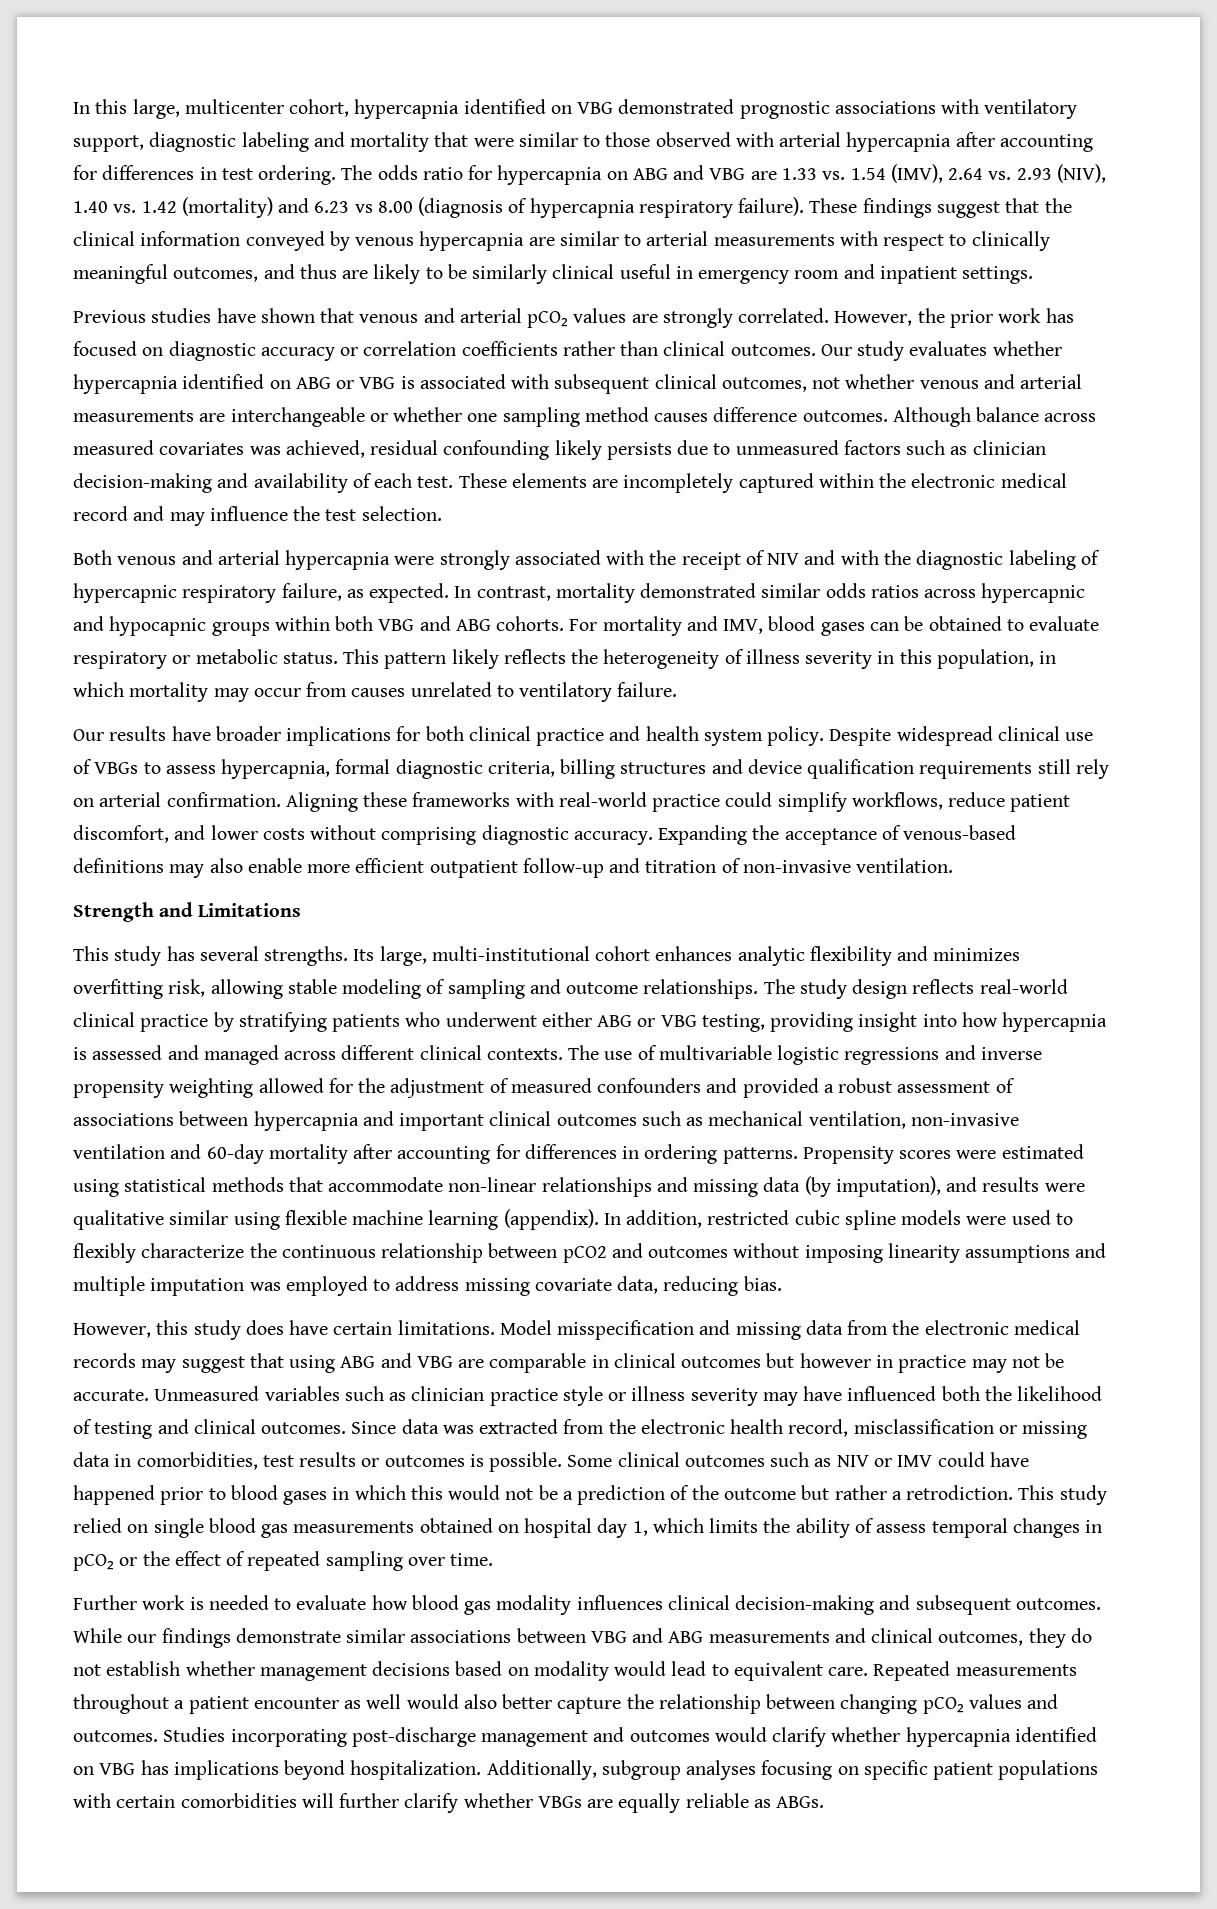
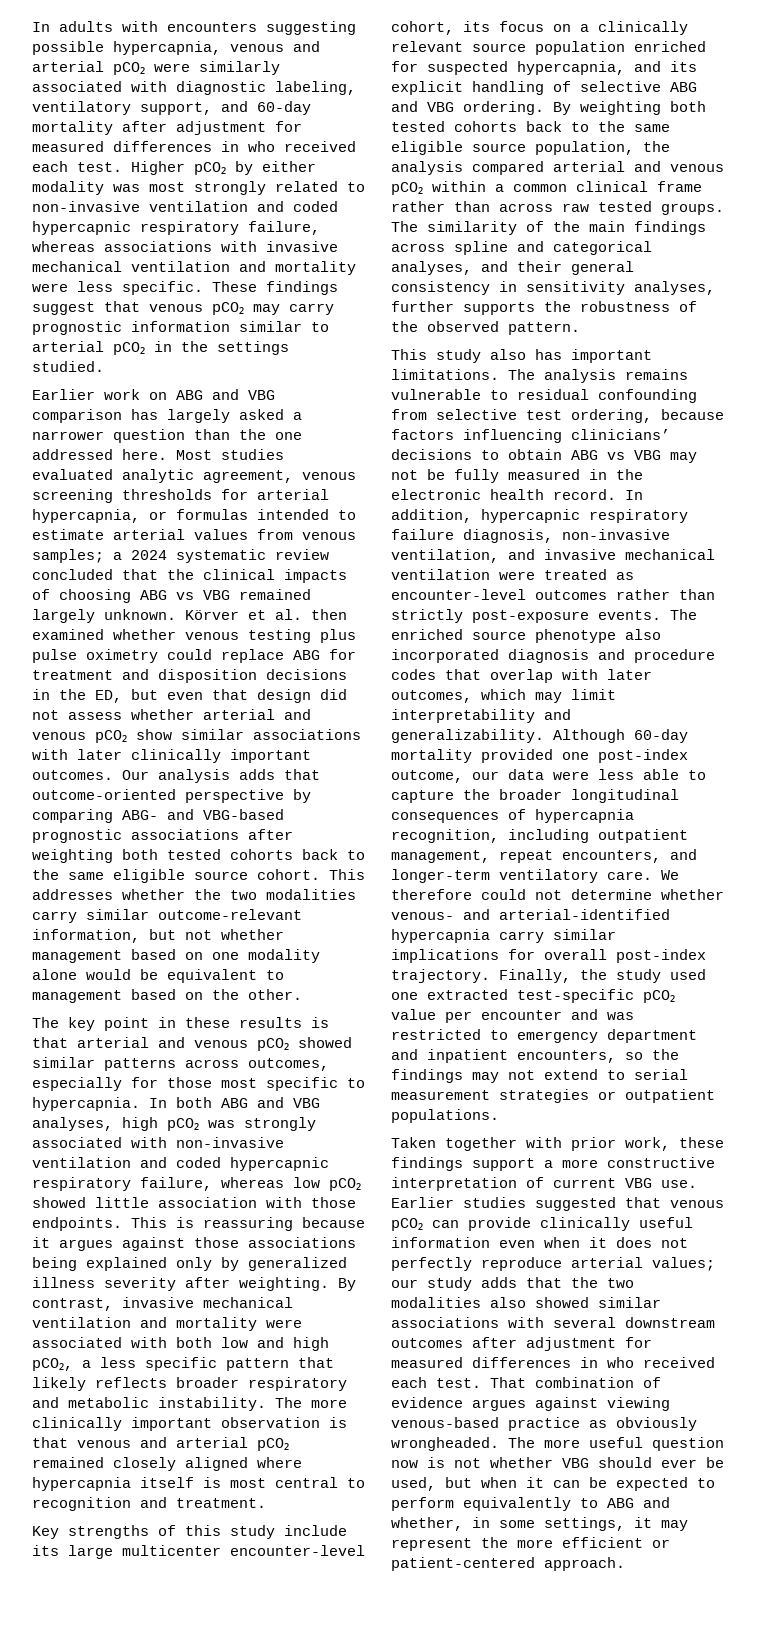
[73,99,1078,119] [73,132,1093,152] [73,164,1106,185] [73,197,1072,218] [73,231,1050,251] [73,264,1034,284] [73,308,315,323] In this large, multicenter cohort, hypercapnia identified on VBG demonstrated prognostic associations with ventilatory support, diagnostic labeling and mortality that were similar to those observed with arterial hypercapnia after accounting for differences in test ordering. The odds ratio for hypercapnia on ABG and VBG are 1.33 vs. 1.54 (IMV), 2.64 vs. 2.93 (NIV), 1.40 vs. 1.42 (mortality) and 6.23 vs 8.00 (diagnosis of hypercapnia respiratory failure). These findings suggest that the clinical information conveyed by venous hypercapnia are similar to arterial measurements with respect to clinically meaningful outcomes, and thus are likely to be similarly clinical useful in emergency room and inpatient settings. // Previous studies have shown -> [32,21,356,35] [32,41,320,55] [32,61,280,75] [32,81,356,95] [32,101,311,115] [32,121,302,135] [32,141,356,152] [32,161,316,175] [32,181,365,195] [32,201,338,212] [32,221,320,235] [32,241,338,252] [32,261,356,275] [32,281,338,295] [32,301,334,315] [32,321,329,335] [32,341,289,355] [32,361,104,372] [32,389,275,400] [32,409,302,423] [32,429,302,443] [32,449,284,460] [32,469,356,483] [32,489,329,503] [32,509,356,523] [32,529,356,540] [32,549,329,563] [32,569,347,583] [32,589,311,603] [32,609,347,623] [32,629,356,643] [32,649,356,663] [32,669,347,683] [32,689,347,703] [32,709,311,720] [32,729,361,743] [32,749,311,763] [32,769,320,783] [32,789,311,803] [32,809,284,823] [32,829,293,843] [32,849,365,863] [32,869,365,883] [32,889,356,900] [32,909,302,923] [32,929,284,943] [32,949,320,963] [32,969,284,983] [32,989,302,1003] [32,1017,329,1031] [32,1037,352,1051] [32,1057,329,1071] [32,1077,365,1091] [32,1097,320,1111] [32,1117,316,1131] [32,1137,284,1148] [32,1157,329,1171] [32,1177,361,1191] [32,1197,356,1208] [32,1217,365,1231] [32,1237,356,1251] [32,1257,347,1271] [32,1277,356,1291] [32,1297,293,1311] [32,1317,302,1331] [32,1337,329,1351] [32,1357,334,1371] [32,1377,347,1391] [32,1397,347,1411] [32,1417,347,1431] In adults with encounters suggesting possible hypercapnia, venous and arterial pCO₂ were similarly associated with diagnostic labeling, ventilatory support, and 60-day mortality after adjustment for measured differences in who received each test. Higher pCO₂ by either modality was most strongly related to non-invasive ventilation and coded hypercapnic respiratory failure, whereas associations with invasive mechanical ventilation and mortality were less specific. These findings suggest that venous pCO₂ may carry prognostic information similar to arterial pCO₂ in the settings studied. // Earlier work on ABG and VBG comparison has largely asked a narrower question than the one addressed here. Most studies evaluated analytic agreement, venous screening thresholds for arterial hypercapnia, or formulas intended to estimate arterial values from venous samples; a 2024 systematic review concluded that the clinical impacts of choosing ABG vs VBG remained largely unknown. Körver et al. then examined whether venous testing plus pulse oximetry could replace ABG for treatment and disposition decisions in the ED, but even that design did not assess whether arterial and venous pCO₂ show similar associations with later clinically important outcomes. Our analysis adds that outcome-oriented perspective by comparing ABG- and VBG-based prognostic associations after weighting both tested cohorts back to the same eligible source cohort. This addresses whether the two modalities carry similar outcome-relevant information, but not whether management based on one modality alone would be equivalent to management based on the other. // The key point in these results is that arterial and venous pCO₂ showed similar patterns across outcomes, especially for those most specific to hypercapnia. In both ABG and VBG analyses, high pCO₂ was strongly associated with non-invasive ventilation and coded hypercapnic respiratory failure, whereas low pCO₂ showed little association with those endpoints. This is reassuring because it argues against those associations being explained only by generalized illness severity after weighting. By contrast, invasive mechanical ventilation and mortality were associated with both low and high pCO₂, a less specific pattern that likely reflects broader respiratory and metabolic instability. The more clinically important observation is
[573,308,1074,328] [73,341,1062,361] [73,374,1083,394] [73,407,1097,427] [73,440,1046,460] [73,473,1067,493] [73,506,442,526] [73,550,1100,570] [73,583,1086,603] [73,616,1100,636] [73,649,1057,669] [73,682,678,702] [73,726,1094,746] [73,759,1109,779] [73,792,1071,812] [73,825,1017,845] [73,858,954,878] [73,902,301,922] [73,946,1021,966] [73,979,1068,999] [73,1012,1108,1032] [73,1045,1042,1065] [73,1078,1015,1098] [73,1111,1019,1131] [73,1144,1084,1164] [73,1176,1085,1197] [73,1209,1073,1230] [73,1243,1107,1263] [73,1276,782,1296] [73,1320,1080,1340] [73,1353,1065,1373] [73,1386,1103,1406] [73,1419,1088,1439] [73,1452,1029,1472] [73,1485,1107,1505] [73,1518,1103,1538] [73,1551,494,1571] [73,1595,1101,1615] [73,1628,1092,1648] [73,1661,1077,1681] [73,1694,1059,1714] [73,1727,1097,1747] [73,1760,1099,1780] [73,1793,825,1813] values are strongly correlated. However, the prior work has focused on diagnostic accuracy or correlation coefficients rather than clinical outcomes. Our study evaluates whether hypercapnia identified on ABG or VBG is associated with subsequent clinical outcomes, not whether venous and arterial measurements are interchangeable or whether one sampling method causes difference outcomes. Although balance across measured covariates was achieved, residual confounding likely persists due to unmeasured factors such as clinician decision-making and availability of each test. These elements are incompletely captured within the electronic medical record and may influence the test selection. // Both venous and arterial hypercapnia were strongly associated with the receipt of NIV and with the diagnostic labeling of hypercapnic respiratory failure, as expected. In contrast, mortality demonstrated similar odds ratios across hypercapnic and hypocapnic groups within both VBG and ABG cohorts. For mortality and IMV, blood gases can be obtained to evaluate respiratory or metabolic status. This pattern likely reflects the heterogeneity of illness severity in this population, in which mortality may occur from causes unrelated to ventilatory failure. // Our results have broader implications for both clinical practice and health system policy. Despite widespread clinical use of VBGs to assess hypercapnia, formal diagnostic criteria, billing structures and device qualification requirements still rely on arterial confirmation. Aligning these frameworks with real-world practice could simplify workflows, reduce patient discomfort, and lower costs without comprising diagnostic accuracy. Expanding the acceptance of venous-based definitions may also enable more efficient outpatient follow-up and titration of non-invasive ventilation. // Strength and Limitations // This study has several strengths. Its large, multi-institutional cohort enhances analytic flexibility and minimizes overfitting risk, allowing stable modeling of sampling and outcome relationships. The study design reflects real-world clinical practice by stratifying patients who underwent either ABG or VBG testing, providing insight into how hypercapnia is assessed and managed across different clinical contexts. The use of multivariable logistic regressions and inverse propensity weighting allowed for the adjustment of measured confounders and provided a robust assessment of associations between hypercapnia and important clinical outcomes such as mechanical ventilation, non-invasive ventilation and 60-day mortality after accounting for differences in ordering patterns. Propensity scores were estimated using statistical methods that accommodate non-linear relationships and missing data (by imputation), and results were qualitative similar using flexible machine learning (appendix). In addition, restricted cubic spline models were used to flexibly characterize the continuous relationship between pCO2 and outcomes without imposing linearity assumptions and multiple imputation was employed to address missing covariate data, reducing bias. // However, this study does have certain limitations. Model misspecification and missing data from the electronic medical records may suggest that using ABG and VBG are comparable in clinical outcomes but however in practice may not be accurate. Unmeasured variables such as clinician practice style or illness severity may have influenced both the likelihood of testing and clinical outcomes. Since data was extracted from the electronic health record, misclassification or missing data in comorbidities, test results or outcomes is possible. Some clinical outcomes such as NIV or IMV could have happened prior to blood gases in which this would not be a prediction of the outcome but rather a retrodiction. This study relied on single blood gas measurements obtained on hospital day 1, which limits the ability of assess temporal changes in pCO₂ or the effect of repeated sampling over time. // Further work is needed to evaluate how blood gas modality influences clinical decision-making and subsequent outcomes. While our findings demonstrate similar associations between VBG and ABG measurements and clinical outcomes, they do not establish whether management decisions based on modality would lead to equivalent care. Repeated measurements throughout a patient encounter as well would also better capture the relationship between changing pCO₂ values and outcomes. Studies incorporating post-discharge management and outcomes would clarify whether hypercapnia identified on VBG has implications beyond hospitalization. Additionally, subgroup analyses focusing on specific patient populations with certain comorbidities will further clarify whether VBGs are equally reliable as ABGs. -> [32,1457,302,1471] [32,1477,365,1491] [32,1497,266,1511] [32,1525,347,1539] [32,1545,365,1559] [391,21,688,35] [391,41,706,55] [391,61,697,75] [391,81,697,95] [391,101,706,115] [391,121,670,132] [391,141,670,155] [391,161,724,175] [391,181,702,195] [391,201,724,215] [391,221,706,235] [391,241,652,255] [391,261,634,275] [391,281,715,295] [391,301,697,315] [391,321,580,335] [391,349,652,363] [391,369,688,383] [391,389,697,403] [391,409,724,423] [391,429,670,443] [391,449,697,463] [391,469,643,483] [391,489,643,500] [391,509,688,523] [391,529,670,543] [391,549,715,563] [391,569,634,580] [391,589,715,600] [391,609,697,623] [391,629,661,643] [391,649,715,663] [391,669,652,683] [391,689,616,703] [391,709,571,723] [391,729,688,743] [391,749,688,763] [391,769,706,783] [391,789,679,803] [391,809,634,823] [391,829,688,843] [391,849,697,863] [391,869,679,883] [391,889,724,900] [391,909,670,920] [391,929,616,943] [391,949,706,963] [391,969,706,983] [391,989,675,1003] [391,1009,634,1023] [391,1029,697,1043] [391,1049,679,1063] [391,1069,688,1083] [391,1089,715,1103] [391,1109,499,1123] [391,1137,724,1151] [391,1157,715,1171] [391,1177,697,1191] [391,1197,724,1211] [391,1217,693,1231] [391,1237,688,1248] [391,1257,715,1271] [391,1277,634,1291] [391,1297,661,1308] [391,1317,715,1328] [391,1337,652,1351] [391,1357,715,1368] [391,1377,661,1388] [391,1397,670,1411] [391,1417,697,1431] [391,1437,724,1451] [391,1457,724,1468] [391,1477,715,1491] [391,1497,670,1511] [391,1517,688,1531] [391,1537,670,1551] [391,1557,625,1571] remained closely aligned where hypercapnia itself is most central to recognition and treatment. // Key strengths of this study include its large multicenter encounter-level cohort, its focus on a clinically relevant source population enriched for suspected hypercapnia, and its explicit handling of selective ABG and VBG ordering. By weighting both tested cohorts back to the same eligible source population, the analysis compared arterial and venous pCO₂ within a common clinical frame rather than across raw tested groups. The similarity of the main findings across spline and categorical analyses, and their general consistency in sensitivity analyses, further supports the robustness of the observed pattern. // This study also has important limitations. The analysis remains vulnerable to residual confounding from selective test ordering, because factors influencing clinicians’ decisions to obtain ABG vs VBG may not be fully measured in the electronic health record. In addition, hypercapnic respiratory failure diagnosis, non-invasive ventilation, and invasive mechanical ventilation were treated as encounter-level outcomes rather than strictly post-exposure events. The enriched source phenotype also incorporated diagnosis and procedure codes that overlap with later outcomes, which may limit interpretability and generalizability. Although 60-day mortality provided one post-index outcome, our data were less able to capture the broader longitudinal consequences of hypercapnia recognition, including outpatient management, repeat encounters, and longer-term ventilatory care. We therefore could not determine whether venous- and arterial-identified hypercapnia carry similar implications for overall post-index trajectory. Finally, the study used one extracted test-specific pCO₂ value per encounter and was restricted to emergency department and inpatient encounters, so the findings may not extend to serial measurement strategies or outpatient populations. // Taken together with prior work, these findings support a more constructive interpretation of current VBG use. Earlier studies suggested that venous pCO₂ can provide clinically useful information even when it does not perfectly reproduce arterial values; our study adds that the two modalities also showed similar associations with several downstream outcomes after adjustment for measured differences in who received each test. That combination of evidence argues against viewing venous-based practice as obviously wrongheaded. The more useful question now is not whether VBG should ever be used, but when it can be expected to perform equivalently to ABG and whether, in some settings, it may represent the more efficient or patient-centered approach.

